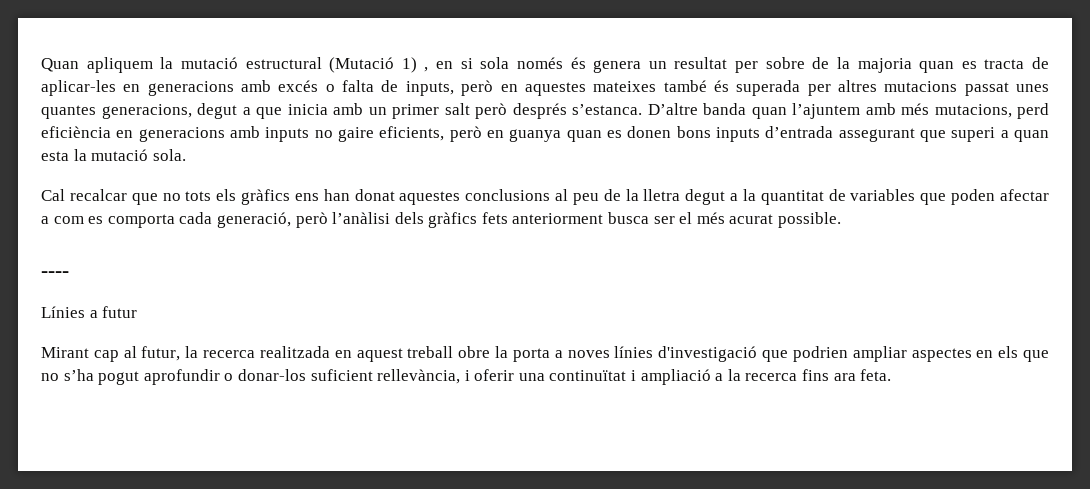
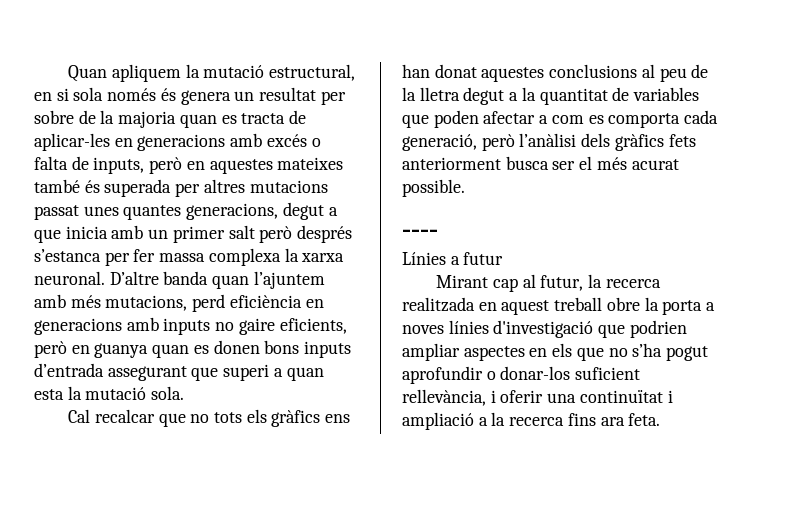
[245,57,429,73] estructural (Mutació 1) , -> [269,64,356,81] estructural,
[572,104,642,115] s’estanca. -> [34,248,345,266] [34,271,105,285] s’estanca per fer massa complexa la xarxa neuronal.

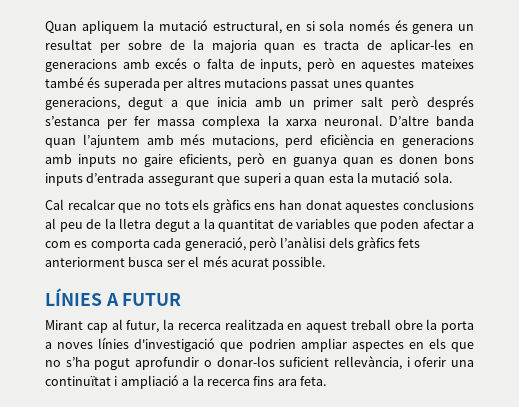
[402,229,438,236] [402,252,504,265] ---- // Línies a futur -> [45,288,182,306] LÍNIES A FUTUR

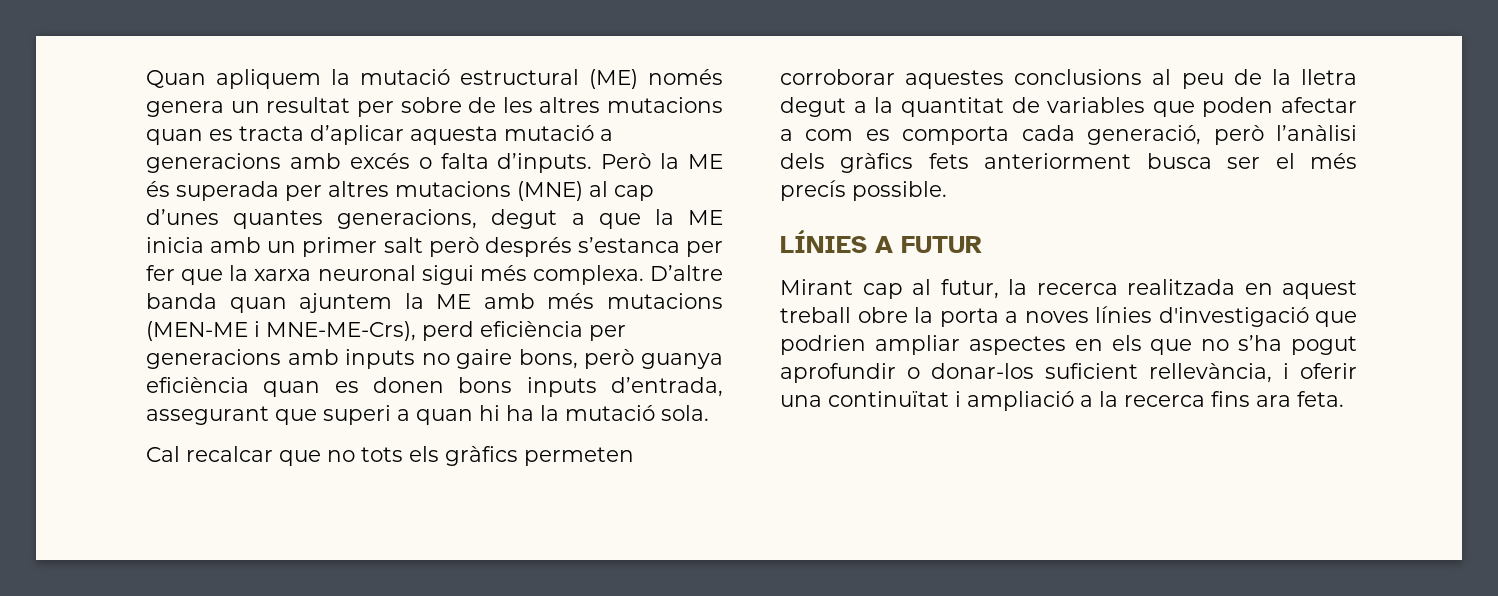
[212,20,408,34] estructural, en si sola només és -> [460,69,723,89] estructural (ME) només
[192,39,475,53] la majoria quan es tracta de aplicar-les en -> [502,97,723,113] [146,125,613,145] les altres mutacions quan es tracta d’aplicar aquesta mutació a
[239,58,474,72] [45,77,84,88] de inputs, però en aquestes mateixes també -> [497,153,723,173] d’inputs. Però la ME
[290,79,362,91] passat unes -> [517,181,654,201] [146,209,219,225] (MNE) al cap d’unes
(209, 105) none -> [654,209,723,225] la ME
[157,115,474,129] [45,134,278,148] massa complexa la xarxa neuronal. D’altre banda quan l’ajuntem amb més mutacions, -> [181,265,723,285] [146,293,723,313] [146,321,416,341] que la xarxa neuronal sigui més complexa. D’altre banda quan ajuntem la ME amb més mutacions (MEN-ME i MNE-ME-Crs),
[380,138,396,145] en -> [589,325,626,341] per
[179,153,337,167] eficients, però en guanya -> [518,349,723,369] [146,377,249,393] bons, però guanya eficiència
[86,173,145,183] d’entrada -> [611,377,723,397] d’entrada,
[328,174,354,183] esta -> [479,405,534,421] hi ha
[254,200,342,210] ens han donat -> [524,447,634,466] [780,69,895,85] permeten corroborar
[230,258,269,267] acurat -> [780,180,846,201] precís

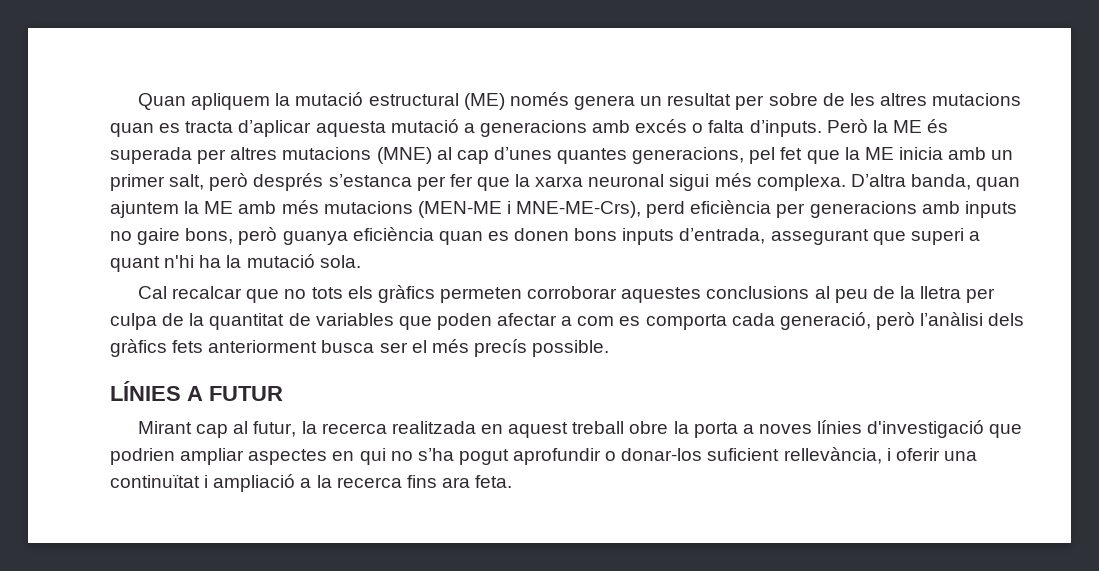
[491,209,585,229] degut a -> [749,147,803,164] pel fet
[383,237,423,253] salt -> [169,174,205,190] salt,
[650,265,723,281] [146,293,217,309] D’altre banda -> [850,174,971,190] D’altra banda,
[416,405,500,425] quan hi -> [110,255,195,272] quant n'hi
[780,97,867,117] degut a -> [966,288,996,303] [110,313,185,330] per culpa de
[1111,335,1193,355] els que -> [359,448,386,465] qui

